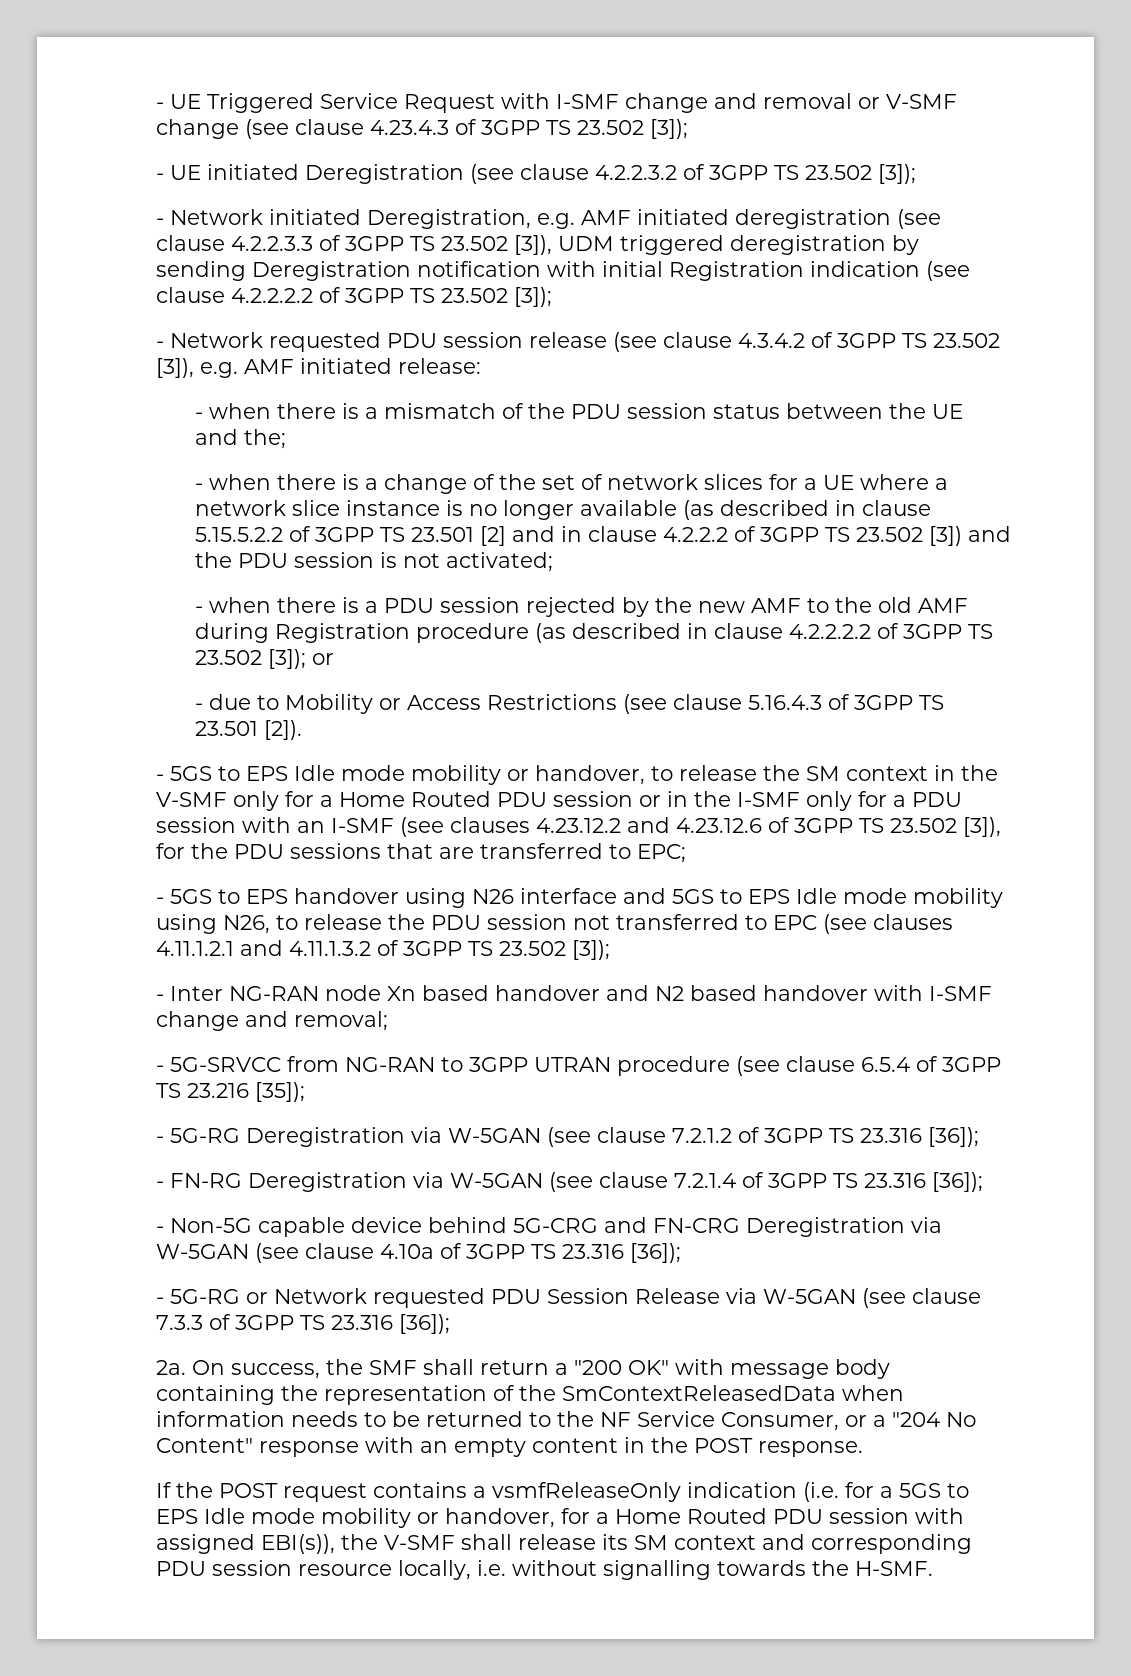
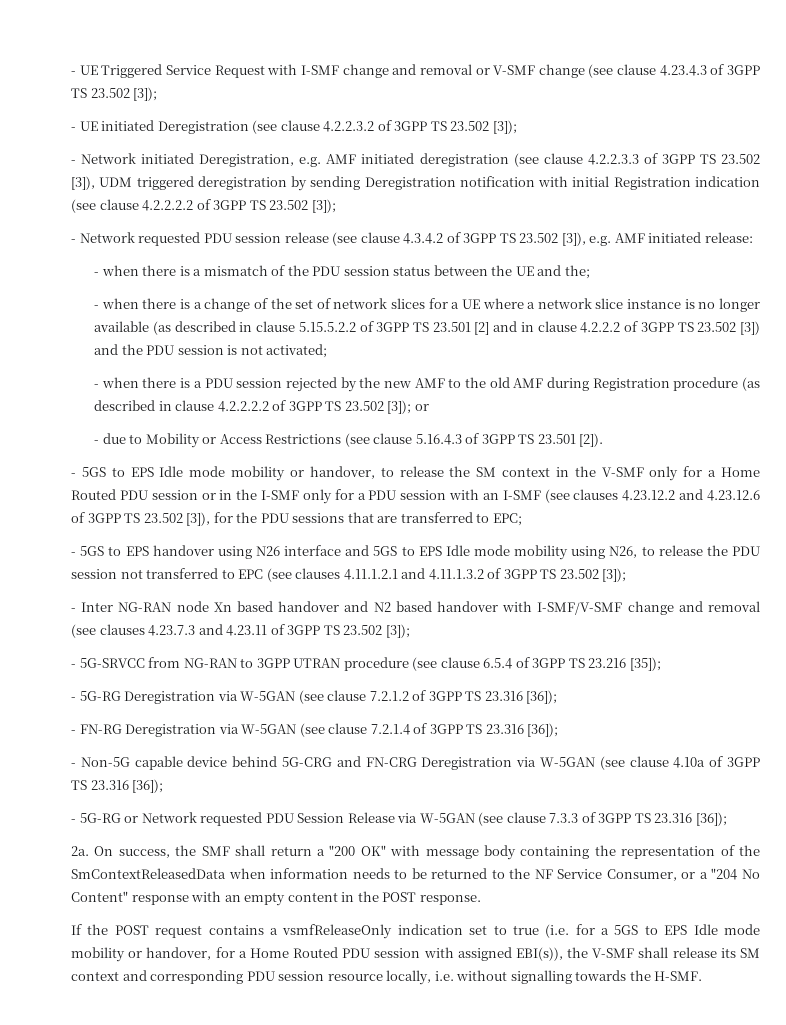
[929,986,993,1001] [156,1011,389,1031] I-SMF change and removal; -> [537,601,760,615] [71,624,410,638] I-SMF/V-SMF change and removal (see clauses 4.23.7.3 and 4.23.11 of 3GPP TS 23.502 [3]);
(798, 1490) none -> [469,925,539,935] set to true

